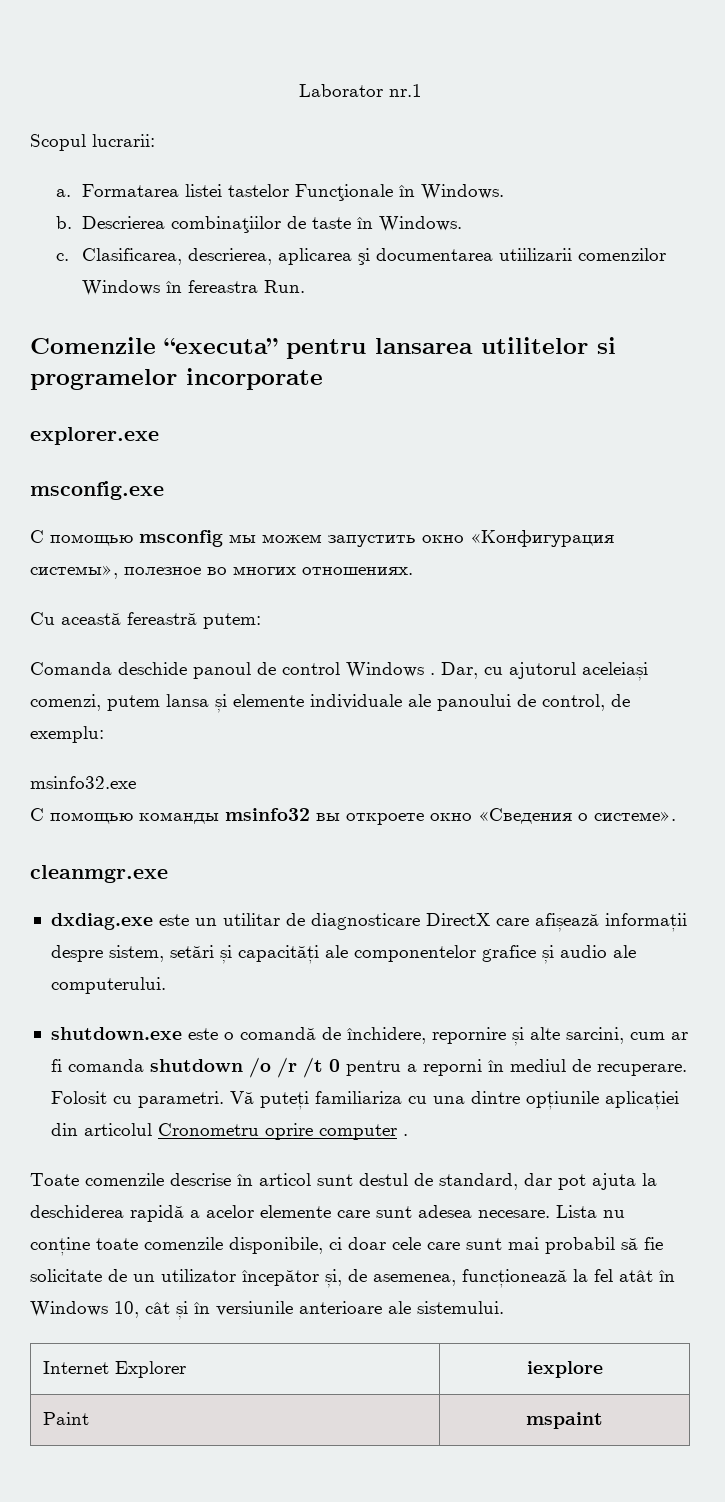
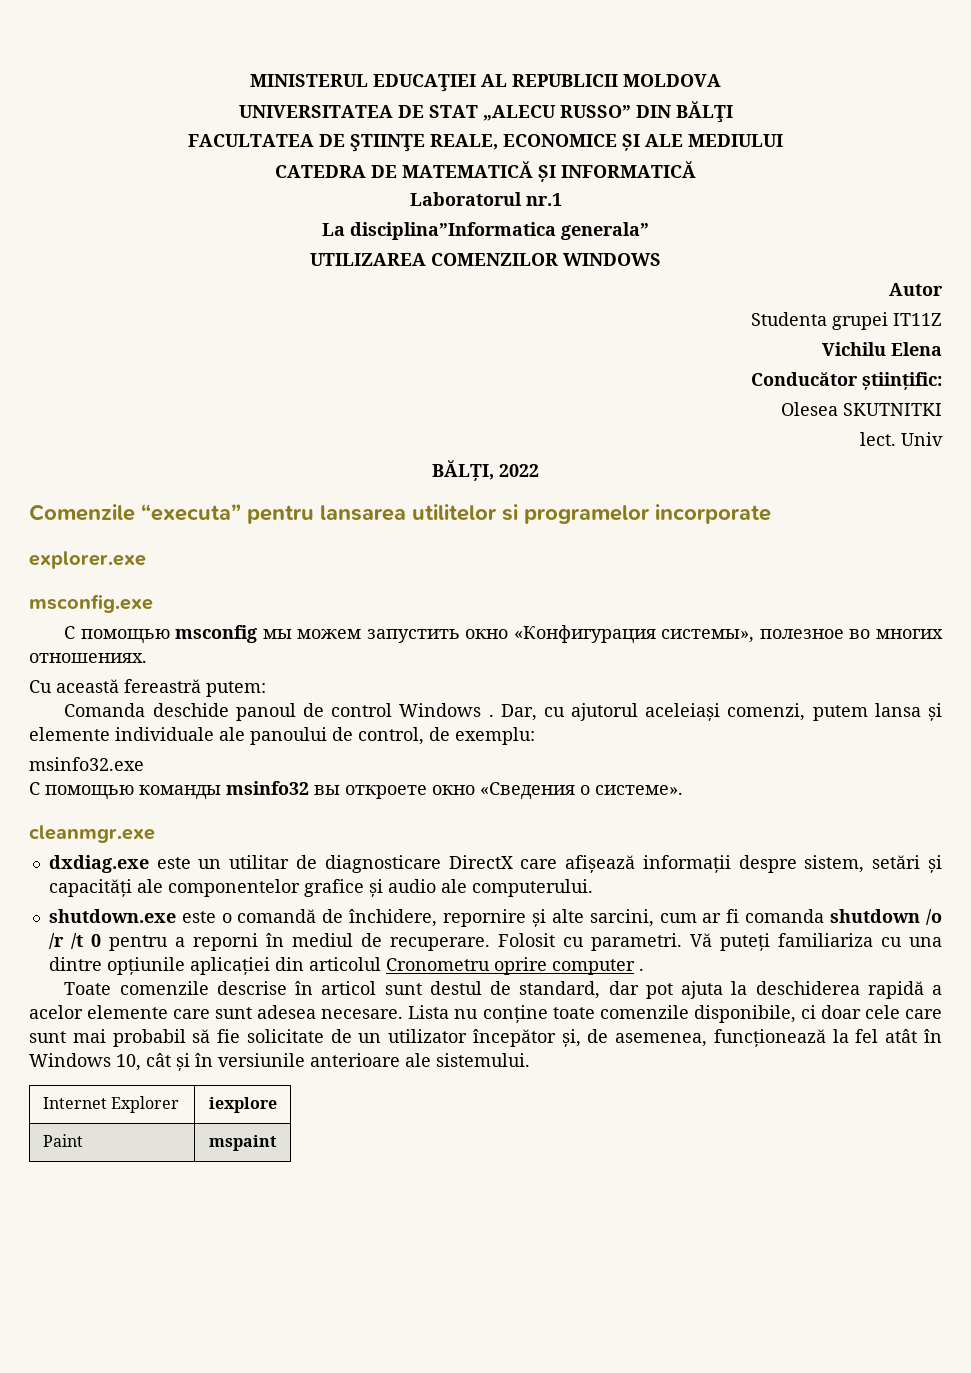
[298,84,422,97] [30,134,155,151] [56,184,505,201] [56,216,463,233] [56,248,667,265] [82,280,306,296] Laborator nr.1 // Scopul lucrarii: // a. Formatarea listei tastelor Funcţionale în Windows. // b. Descrierea combinaţiilor de taste în Windows. // c. Clasificarea, descrierea, aplicarea şi documentarea utiilizarii comenzilor Windows în fereastra Run. -> [250,74,721,92] [238,101,733,123] [188,134,783,152] [275,161,696,182] [409,192,562,206] [322,222,649,240] [310,253,661,266] [889,283,943,296] [751,312,942,330] [822,342,942,356] [751,372,942,390] [781,402,942,416] [860,432,943,446] [432,460,539,481] MINISTERUL EDUCAŢIEI AL REPUBLICII MOLDOVA // UNIVERSITATEA DE STAT „ALECU RUSSO” DIN BĂLŢI // FACULTATEA DE ŞTIINŢE REALE, ECONOMICE ȘI ALE MEDIULUI // CATEDRA DE MATEMATICĂ ȘI INFORMATICĂ // Laboratorul nr.1 // La disciplina”Informatica generala” // UTILIZAREA COMENZILOR WINDOWS // Autor // Studenta grupei IT11Z // Vichilu Elena // Conducător științific: // Olesea SKUTNITKI // lect. Univ // BĂLȚI, 2022

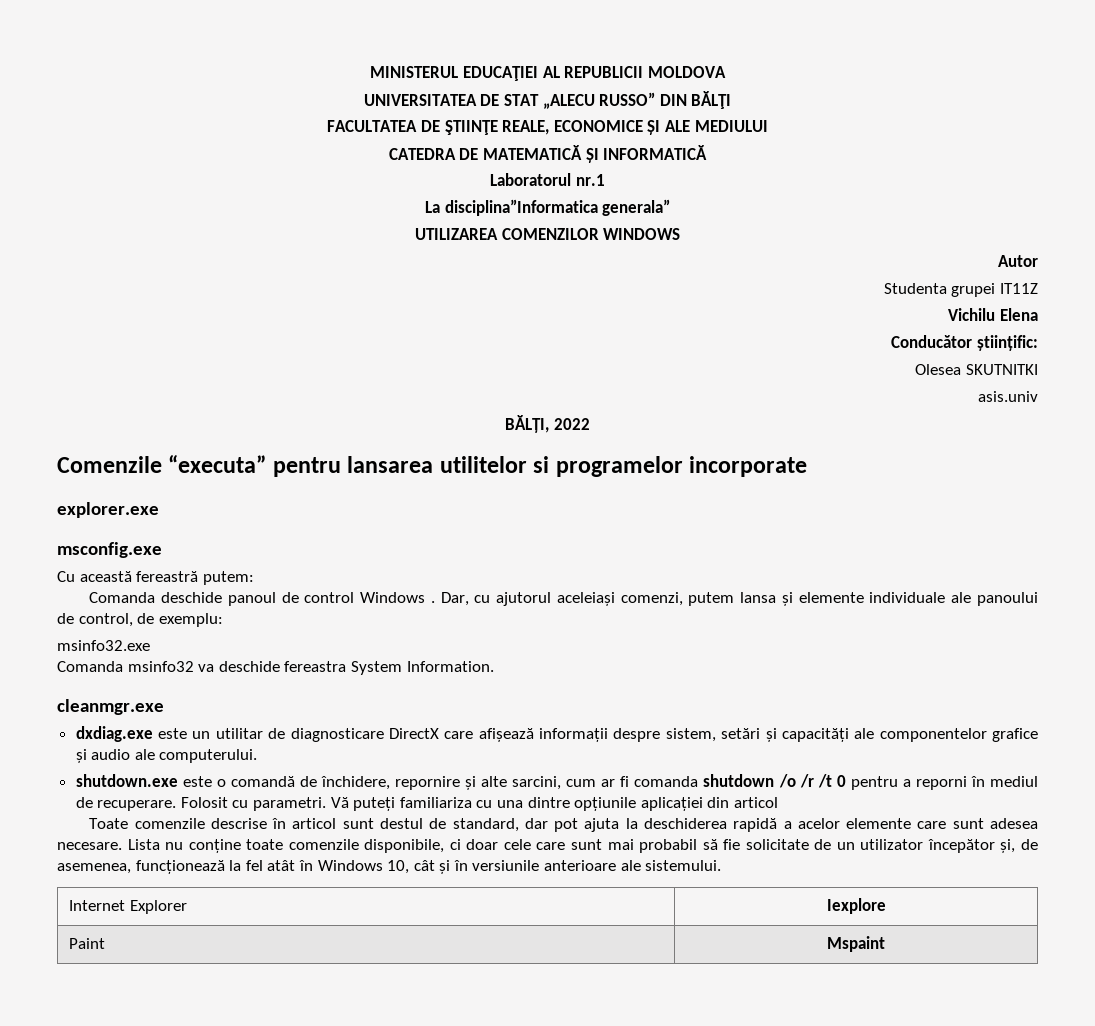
[860,432,943,446] lect. Univ -> [978,391,1038,402] asis.univ
[64,625,944,644] [29,653,147,663] // С помощью msconfig мы можем запустить окно «Конфигурация системы», полезное во многих отношениях. -> (162, 550) none
[29,781,683,800] С помощью команды msinfo32 вы откроете окно «Сведения о системе». -> [57,661,494,675] Comanda msinfo32 va deschide fereastra System Information.
[308,957,644,975] articolul Cronometru oprire computer . -> [733,797,778,808] articol
[208,1097,277,1113] iexplore -> [826,898,886,914] Iexplore
[209,1135,277,1151] mspaint -> [827,936,885,952] Mspaint

